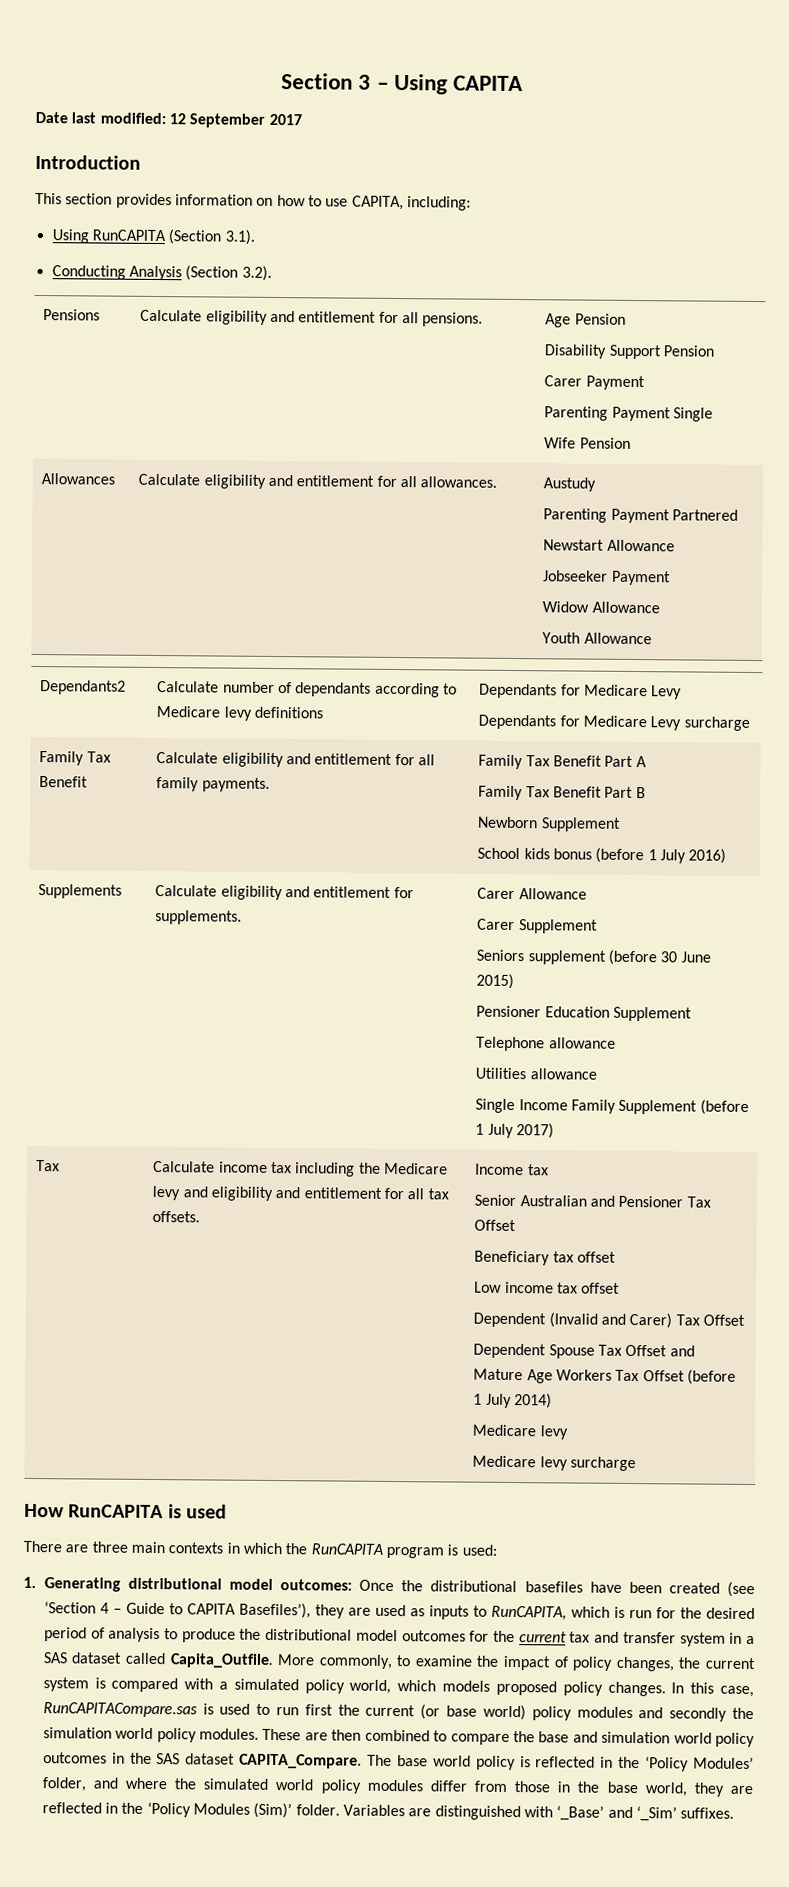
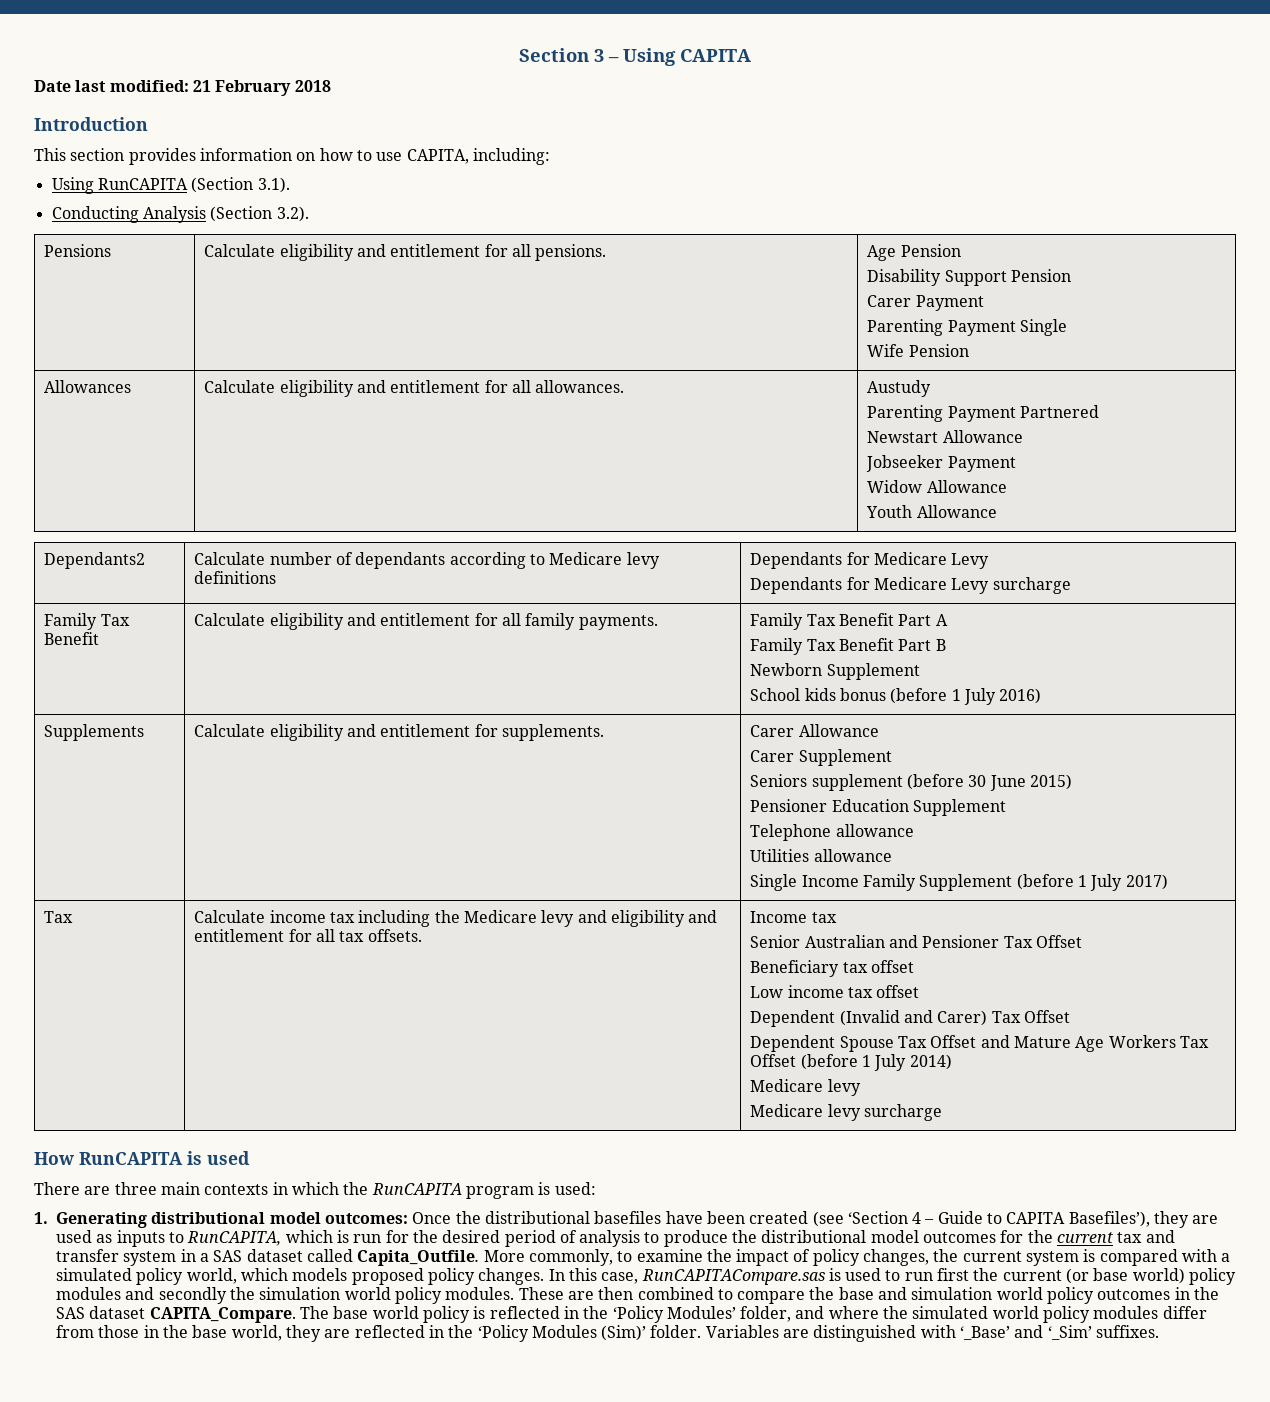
[168,113,302,128] 12 September 2017 -> [192,80,331,96] 21 February 2018

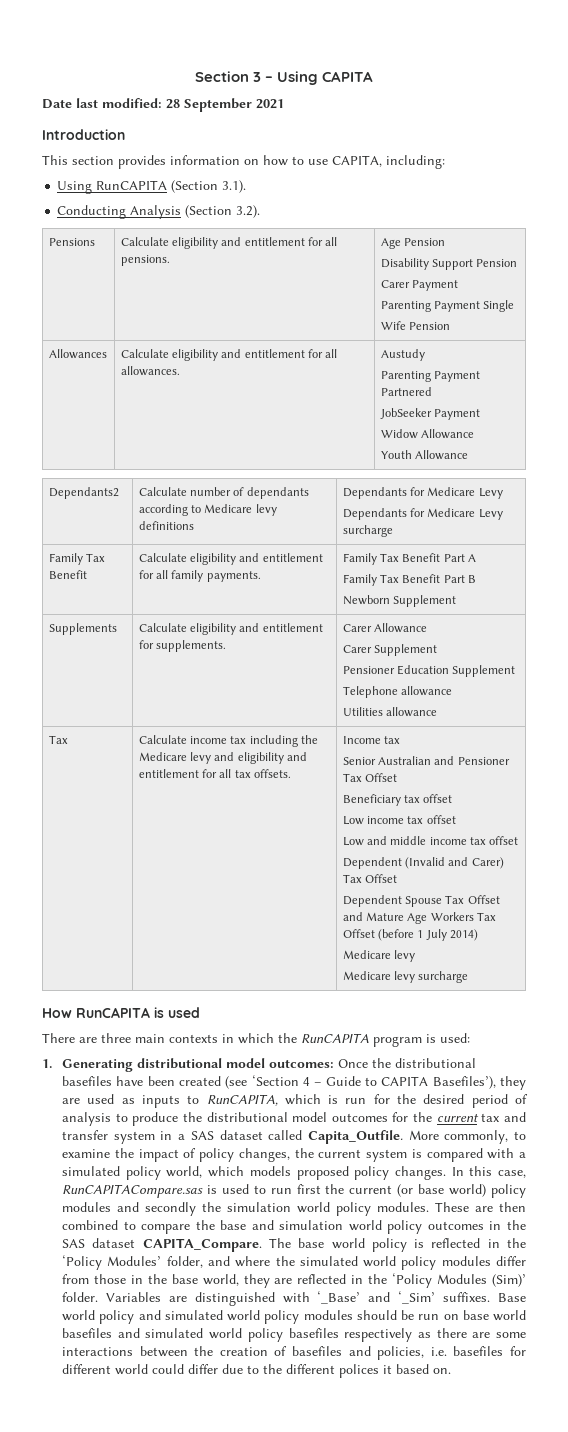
[192,80,331,96] 21 February 2018 -> [166,98,284,112] 28 September 2021
[867,430,1023,443] [866,455,944,472] Newstart Allowance // Jobseeker -> [379,408,432,419] JobSeeker
[750,688,1042,705] // School kids bonus (before 1 July 2016) -> (456, 601) none
[750,774,1072,791] // Seniors supplement (before 30 June 2015) -> (437, 650) none
[750,874,1168,891] // Single Income Family Supplement (before 1 July 2017) -> (437, 712) none
(920, 991) none -> [342,836,519,846] // Low and middle income tax offset
(1160, 1331) none -> [497,1293,526,1302] [62,1310,527,1324] [62,1328,526,1342] [62,1346,526,1360] [62,1364,452,1378] Base world policy and simulated world policy modules should be run on base world basefiles and simulated world policy basefiles respectively as there are some interactions between the creation of basefiles and policies, i.e. basefiles for different world could differ due to the different polices it based on.

